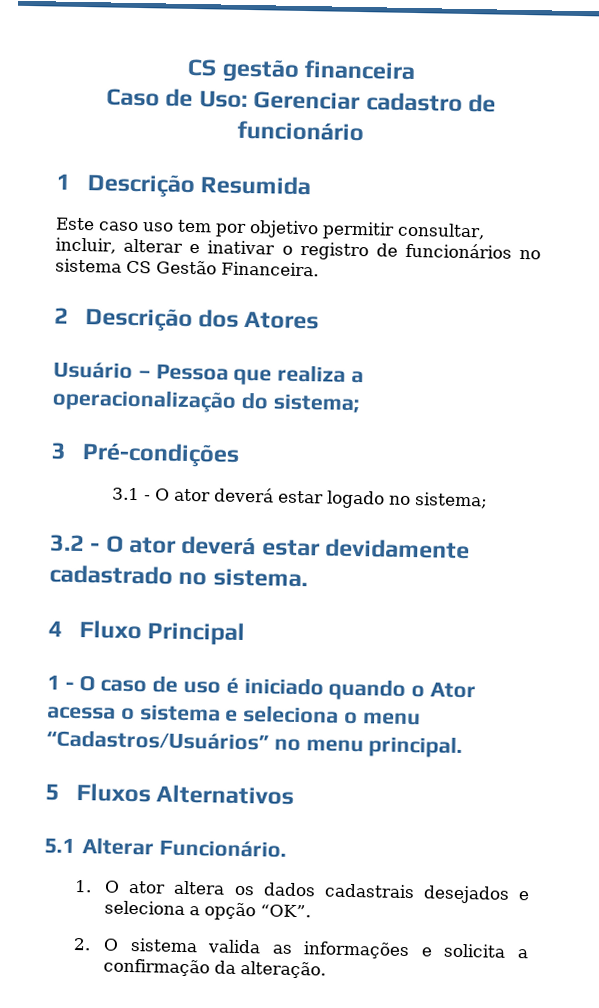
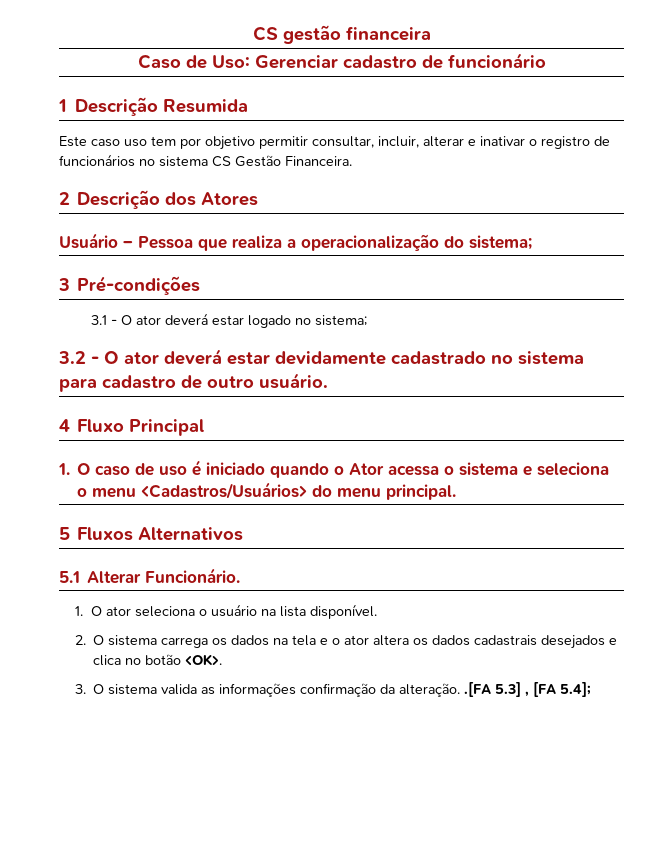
[212,568,308,588] sistema. -> [518,351,584,365] [59,373,328,392] sistema para cadastro de outro usuário.
[47,675,74,690] 1 - -> [58,463,70,475] 1.
[46,729,301,752] “Cadastros/Usuários” no -> [141,482,333,499] <Cadastros/Usuários> do
(167, 887) none -> [134,604,377,619] [74,635,370,648] seleciona o usuário na lista disponível. // 2. O sistema carrega os dados na tela e o ator
[104,900,312,921] [72,937,91,951] seleciona a opção “OK”. // 2. -> [93,654,223,666] [74,684,86,694] clica no botão <OK>. // 3.
[420,943,528,959] [103,958,327,979] e solicita a confirmação da alteração. -> [300,682,592,697] confirmação da alteração. .[FA 5.3] , [FA 5.4];

